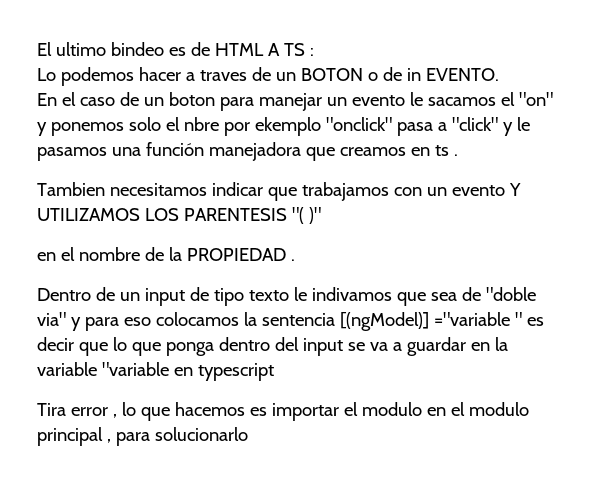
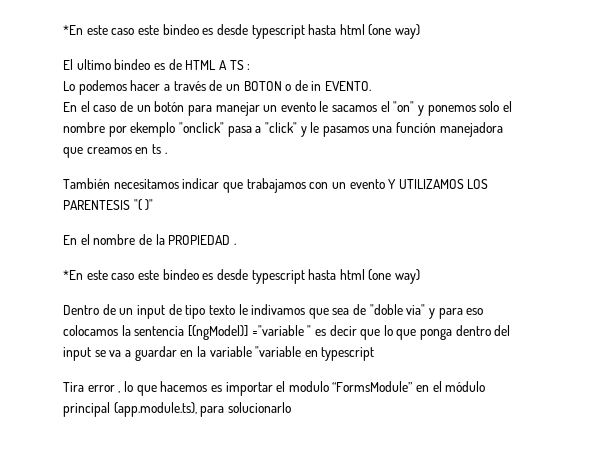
(37, 49) none -> [63,24,421,39] *En este caso este bindeo es desde typescript hasta html (one way) //
[199,70,247,81] traves -> [173,81,206,91] través
[168,92,215,106] boton -> [154,101,185,112] botón
[183,117,219,131] nbre -> [63,122,105,133] nombre
[37,182,105,196] Tambien -> [63,178,110,189] También
[37,252,56,261] en -> [63,235,77,245] En
(295, 260) none -> [63,269,421,284] // *En este caso este bindeo es desde typescript hasta html (one way)
[426,402,529,416] [37,427,111,446] en el modulo principal , -> [332,381,486,392] [63,402,197,417] “FormsModule” en el módulo principal (app.module.ts),

